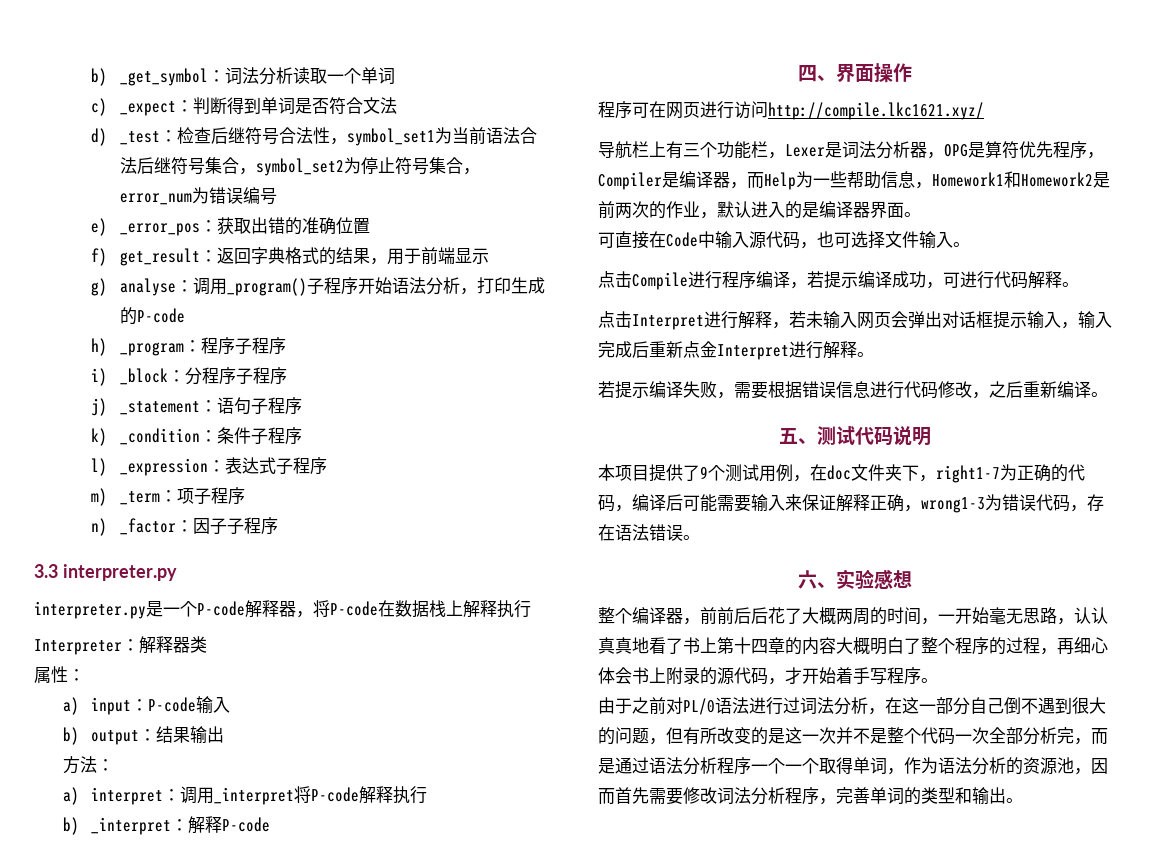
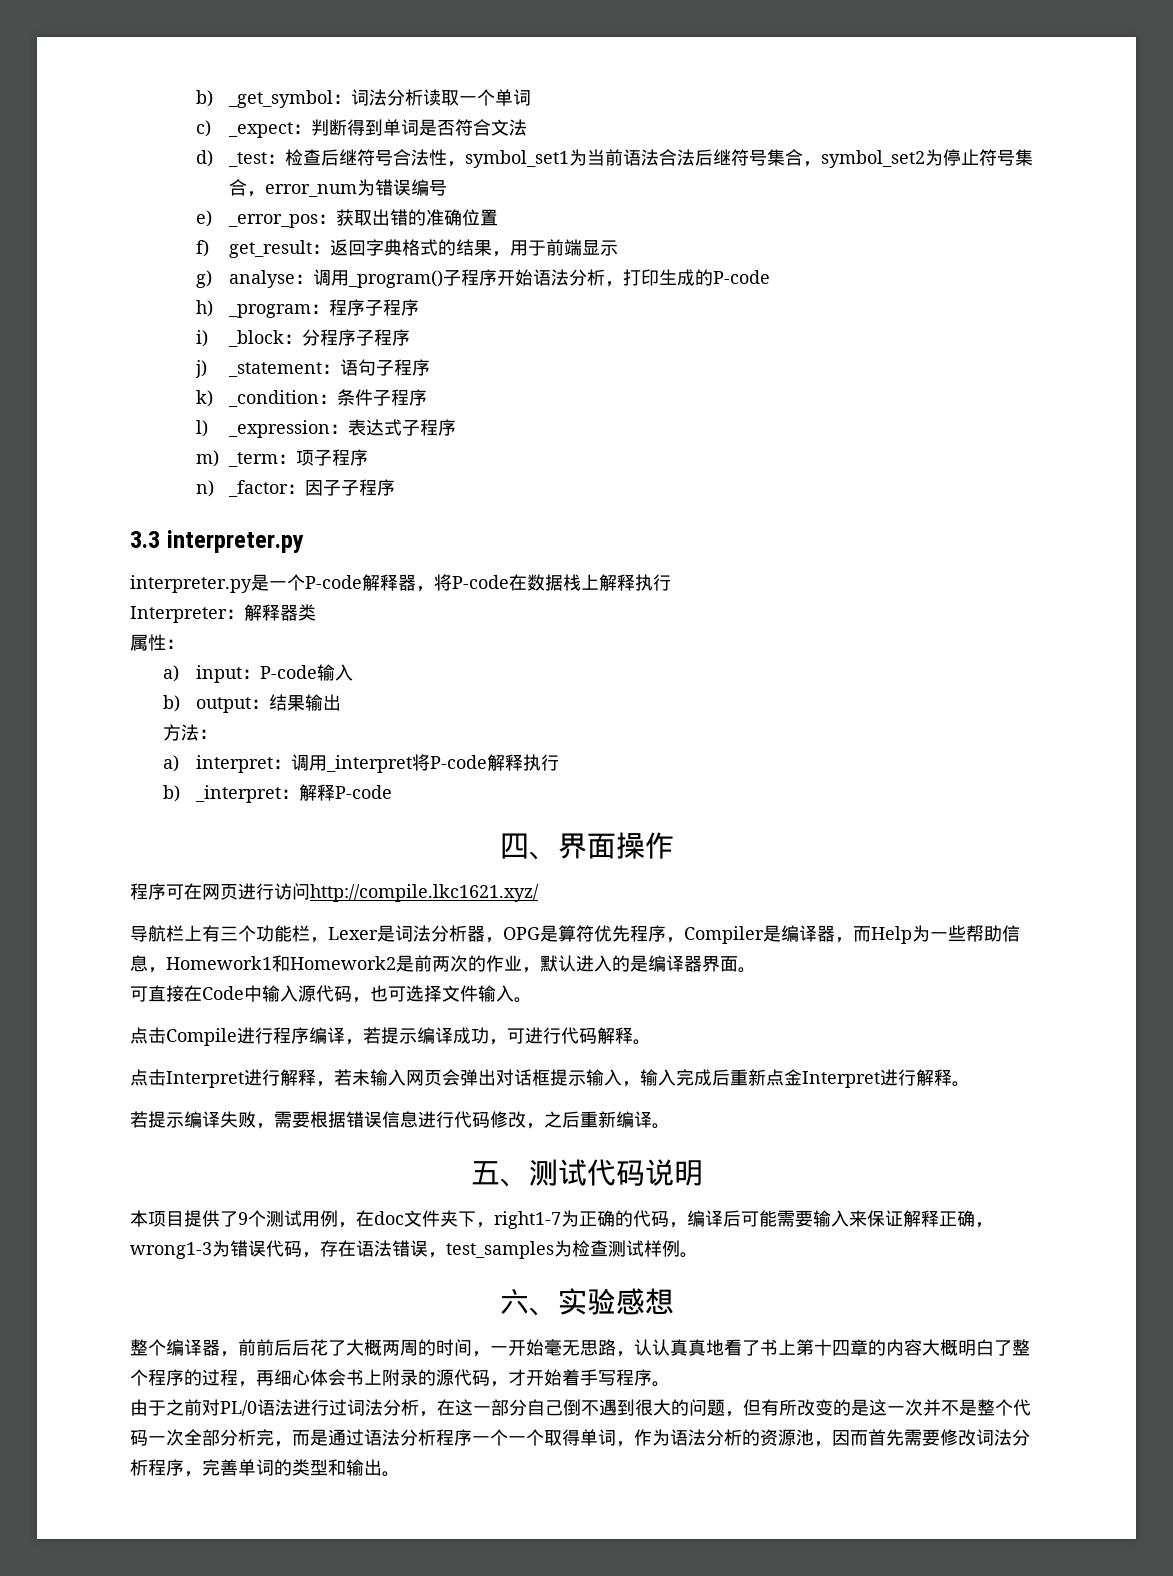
(683, 532) none -> [428,1240,680,1259] ，test_samples为检查测试样例

